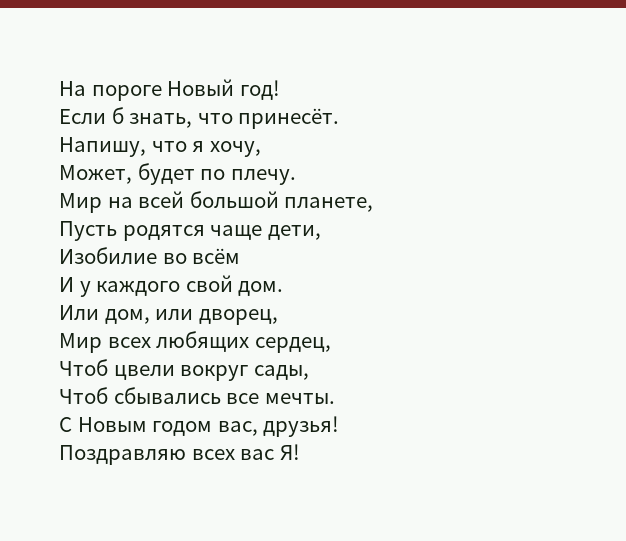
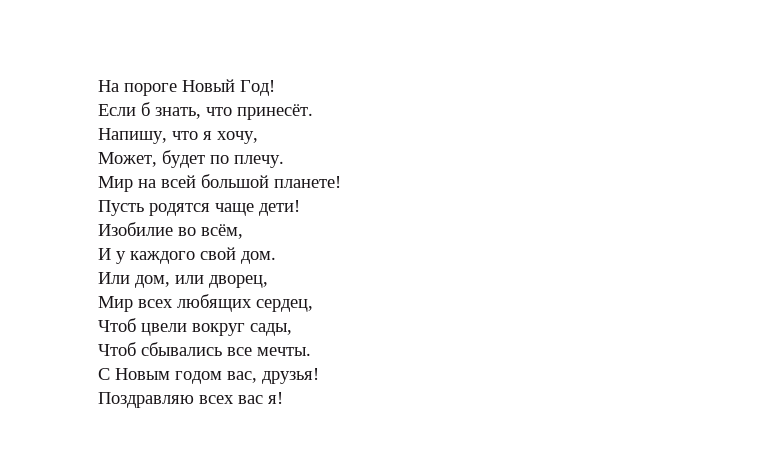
[239,80,280,100] год! -> [240,80,275,96] Год!
[284,197,374,212] планете, -> [274,176,341,188] планете!
[267,225,321,240] дети, -> [259,200,300,216] дети!
[192,248,241,264] всём -> [201,224,243,239] всём,
[279,444,300,460] Я! -> [268,392,283,404] я!

